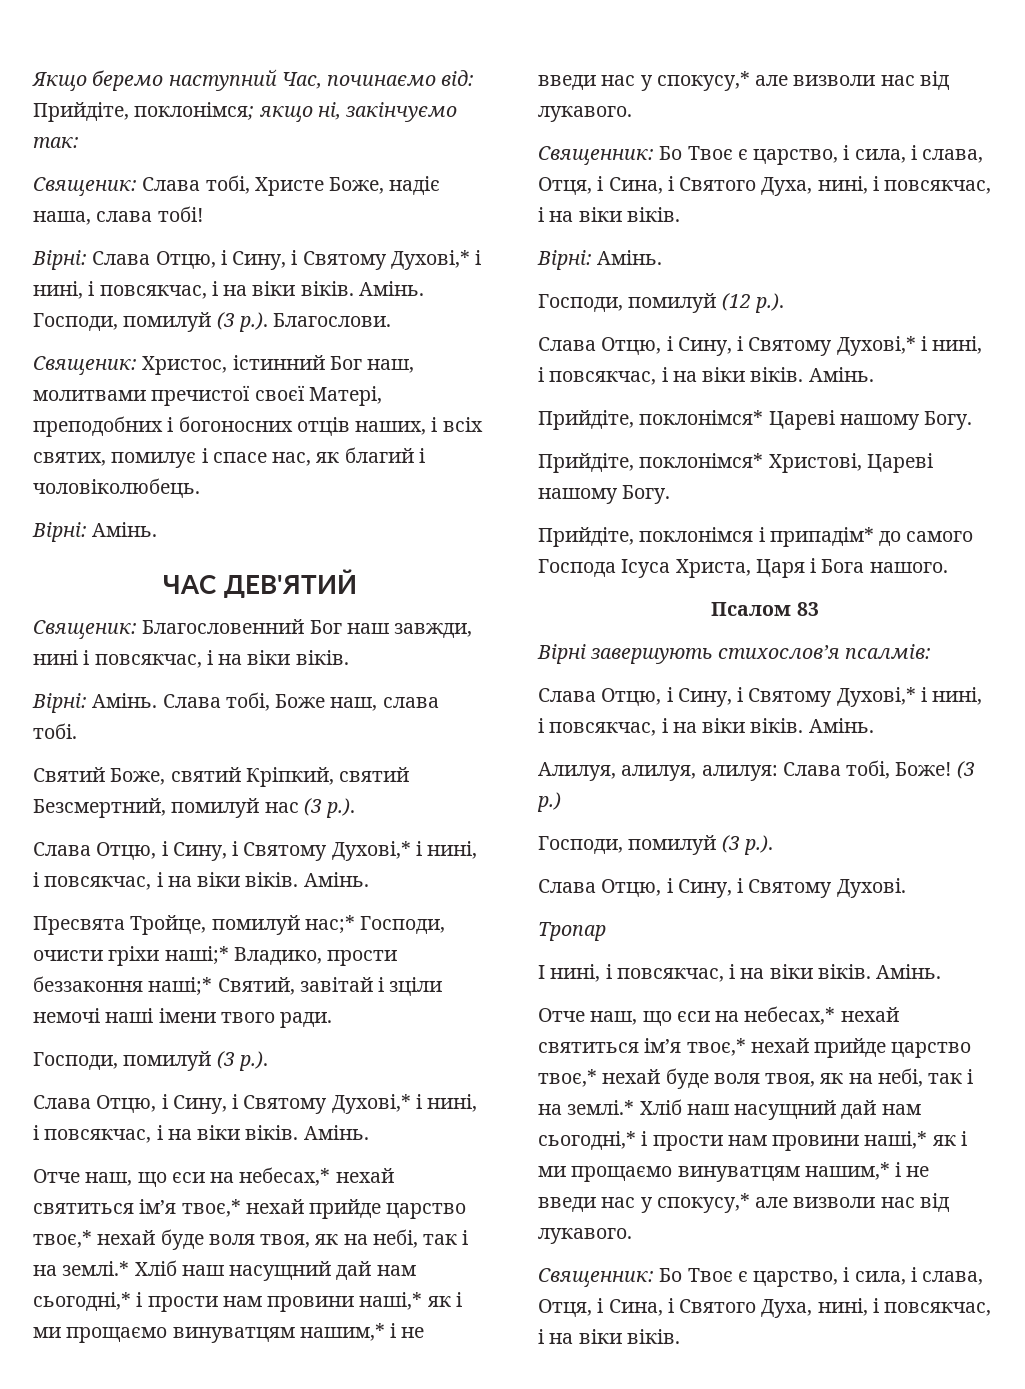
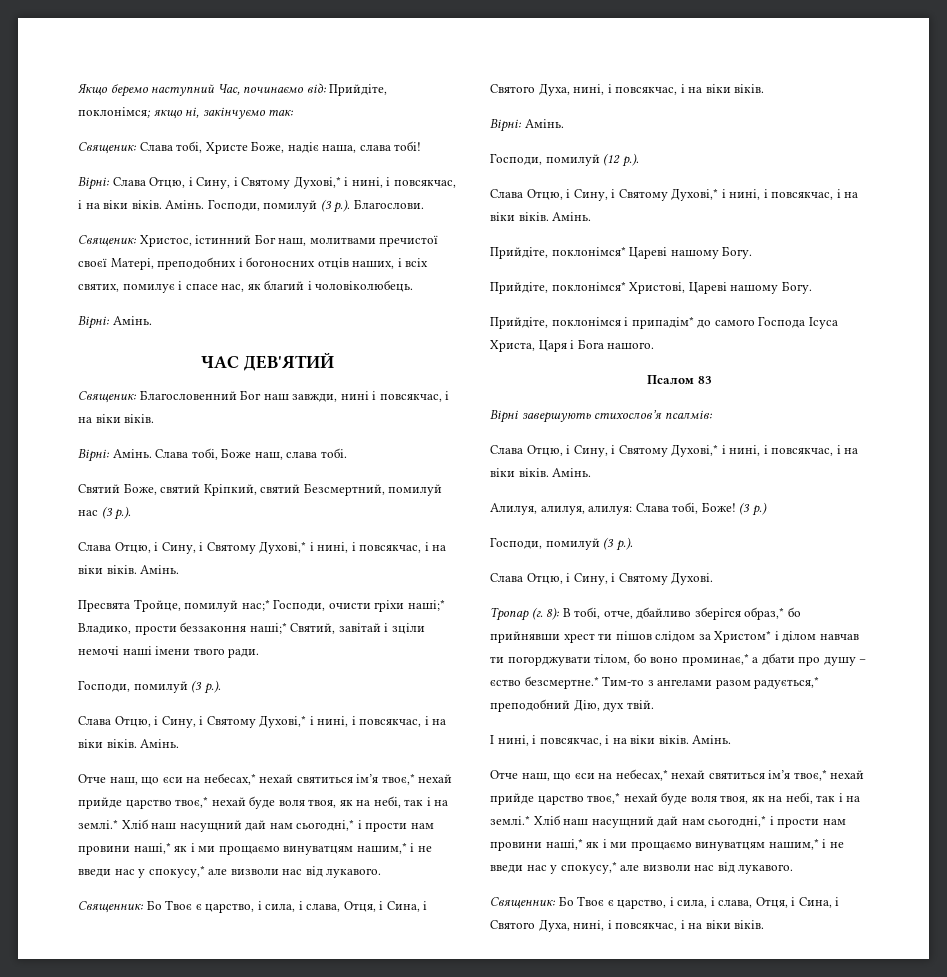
(606, 931) none -> [531,607,801,620] [490,630,859,643] [490,653,867,666] [490,676,820,689] [490,699,654,712] (г. 8): В тобі, отче, дбайливо зберігся образ,* бо прийнявши хрест ти пішов слідом за Христом* і ділом навчав ти погорджувати тілом, бо воно проминає,* а дбати про душу – єство безсмертне.* Тим-то з ангелами разом радується,* преподобний Дію, дух твій.

